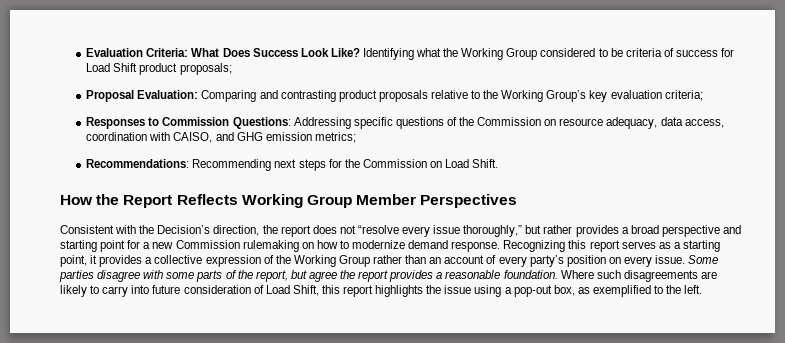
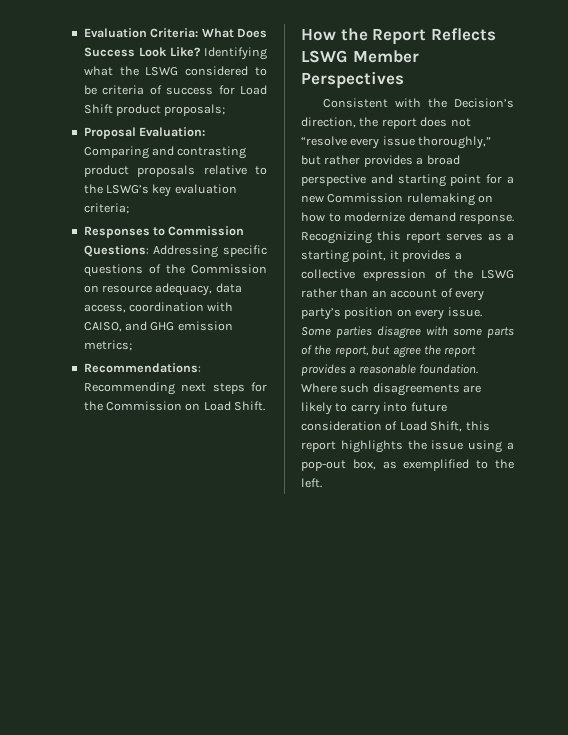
[461,48,538,60] Working Group -> [145,67,179,76] LSWG
[501,90,587,102] Working Group’s -> [106,185,150,194] LSWG’s
[241,194,352,208] Working Group -> [301,50,348,63] LSWG
[293,255,370,267] Working Group -> [481,270,514,279] LSWG

